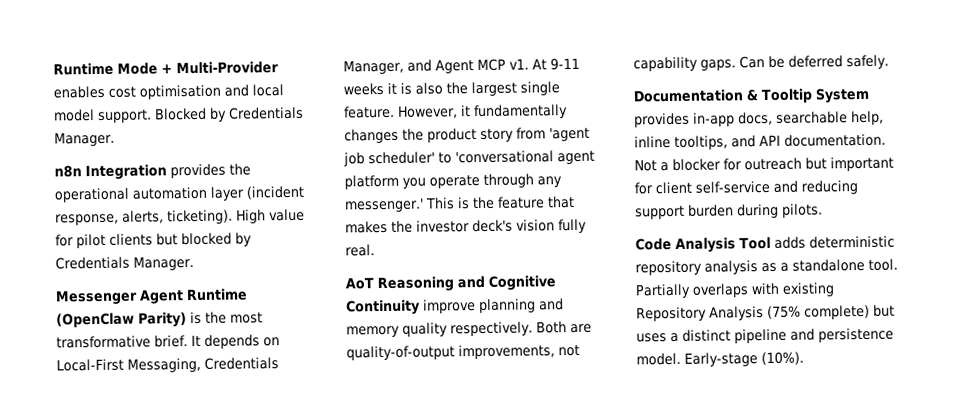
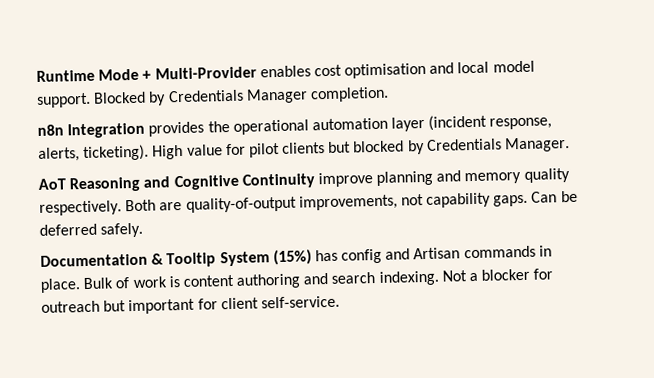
[54,131,115,147] Manager. -> [245,86,389,104] Manager completion.
[55,288,248,306] [56,311,263,328] [56,334,280,349] [56,357,279,373] [343,57,580,75] [343,81,560,97] [344,104,568,120] [344,126,590,144] [343,150,595,167] [344,173,562,190] [344,196,575,213] [345,218,587,234] [345,244,375,257] // Messenger Agent Runtime (OpenClaw Parity) is the most transformative brief. It depends on Local-First Messaging, Credentials Manager, and Agent MCP v1. At 9-11 weeks it is also the largest single feature. However, it fundamentally changes the product story from 'agent job scheduler' to 'conversational agent platform you operate through any messenger.' This is the feature that makes the investor deck's vision fully real. -> (571, 144) none
[634,110,884,128] [634,133,886,150] provides in-app docs, searchable help, inline tooltips, and API documentation. -> [272,245,552,266] [40,270,439,293] (15%) has config and Artisan commands in place. Bulk of work is content authoring and search indexing.
[695,180,858,195] [635,203,823,220] [635,235,895,253] [635,258,898,276] [635,282,835,299] [636,304,895,322] [636,327,894,344] [636,351,804,367] self-service and reducing support burden during pilots. // Code Analysis Tool adds deterministic repository analysis as a standalone tool. Partially overlaps with existing Repository Analysis (75% complete) but uses a distinct pipeline and persistence model. Early-stage (10%). -> [260,295,340,309] self-service.

